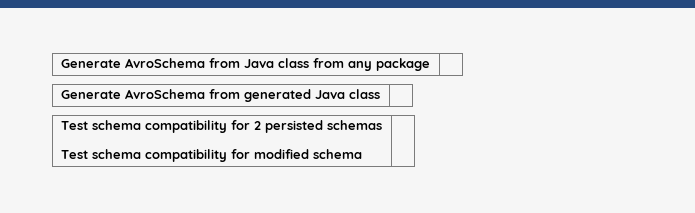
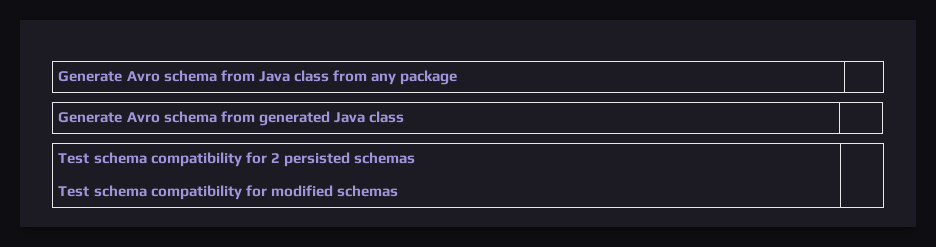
[60,58,205,68] Generate AvroSchema -> [58,70,217,82] Generate Avro schema
[124,89,205,99] AvroSchema -> [126,111,217,123] Avro schema
[312,149,362,159] schema -> [336,185,398,197] schemas

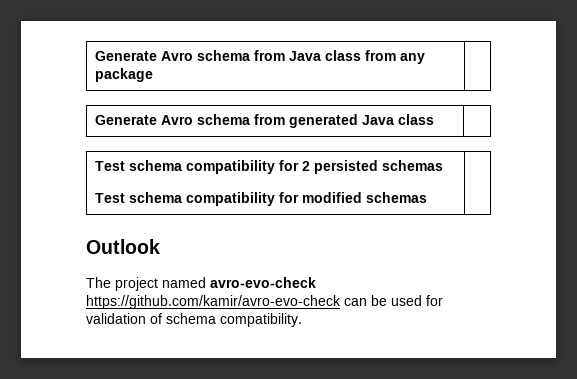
(398, 191) none -> [86,239,160,254] [86,277,316,291] [86,295,443,309] [86,313,302,327] // Outlook // The project named avro-evo-check https://github.com/kamir/avro-evo-check can be used for validation of schema compatibility.

